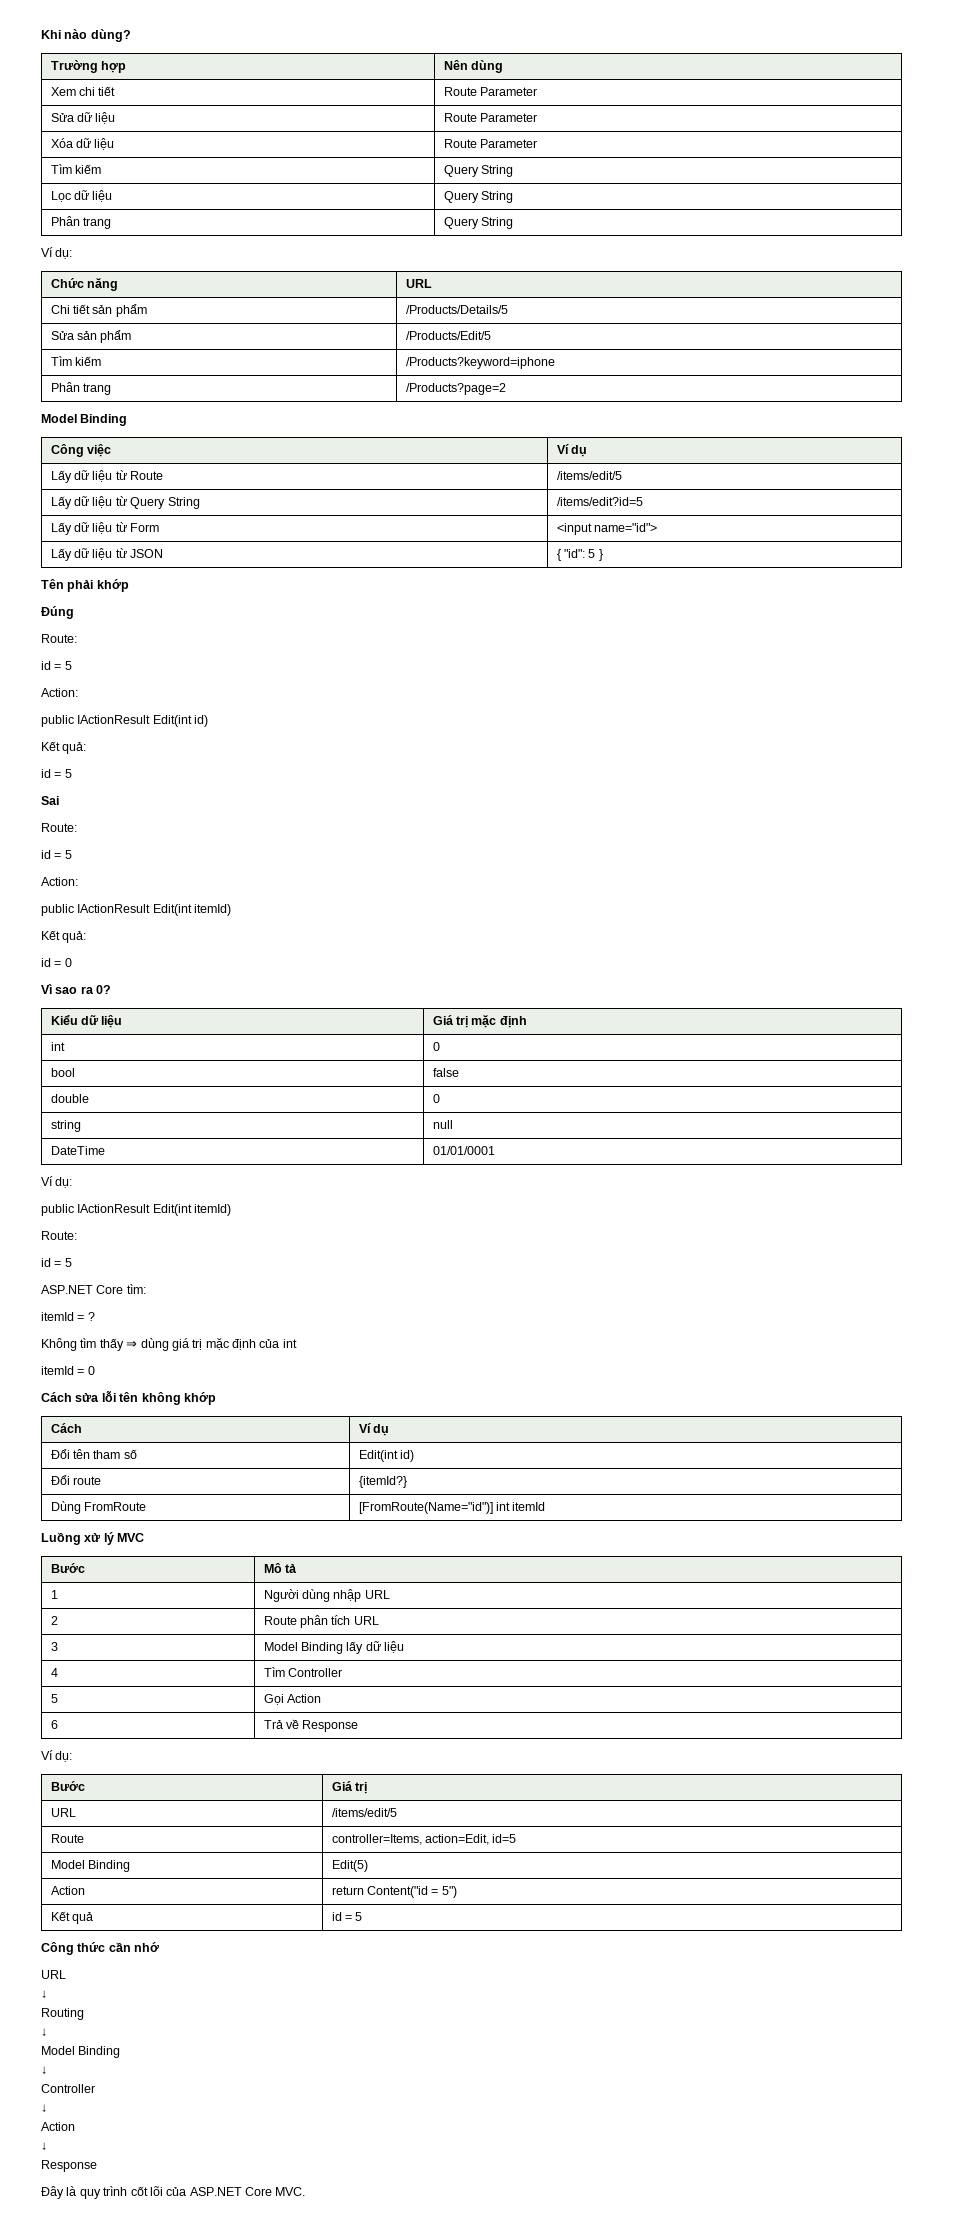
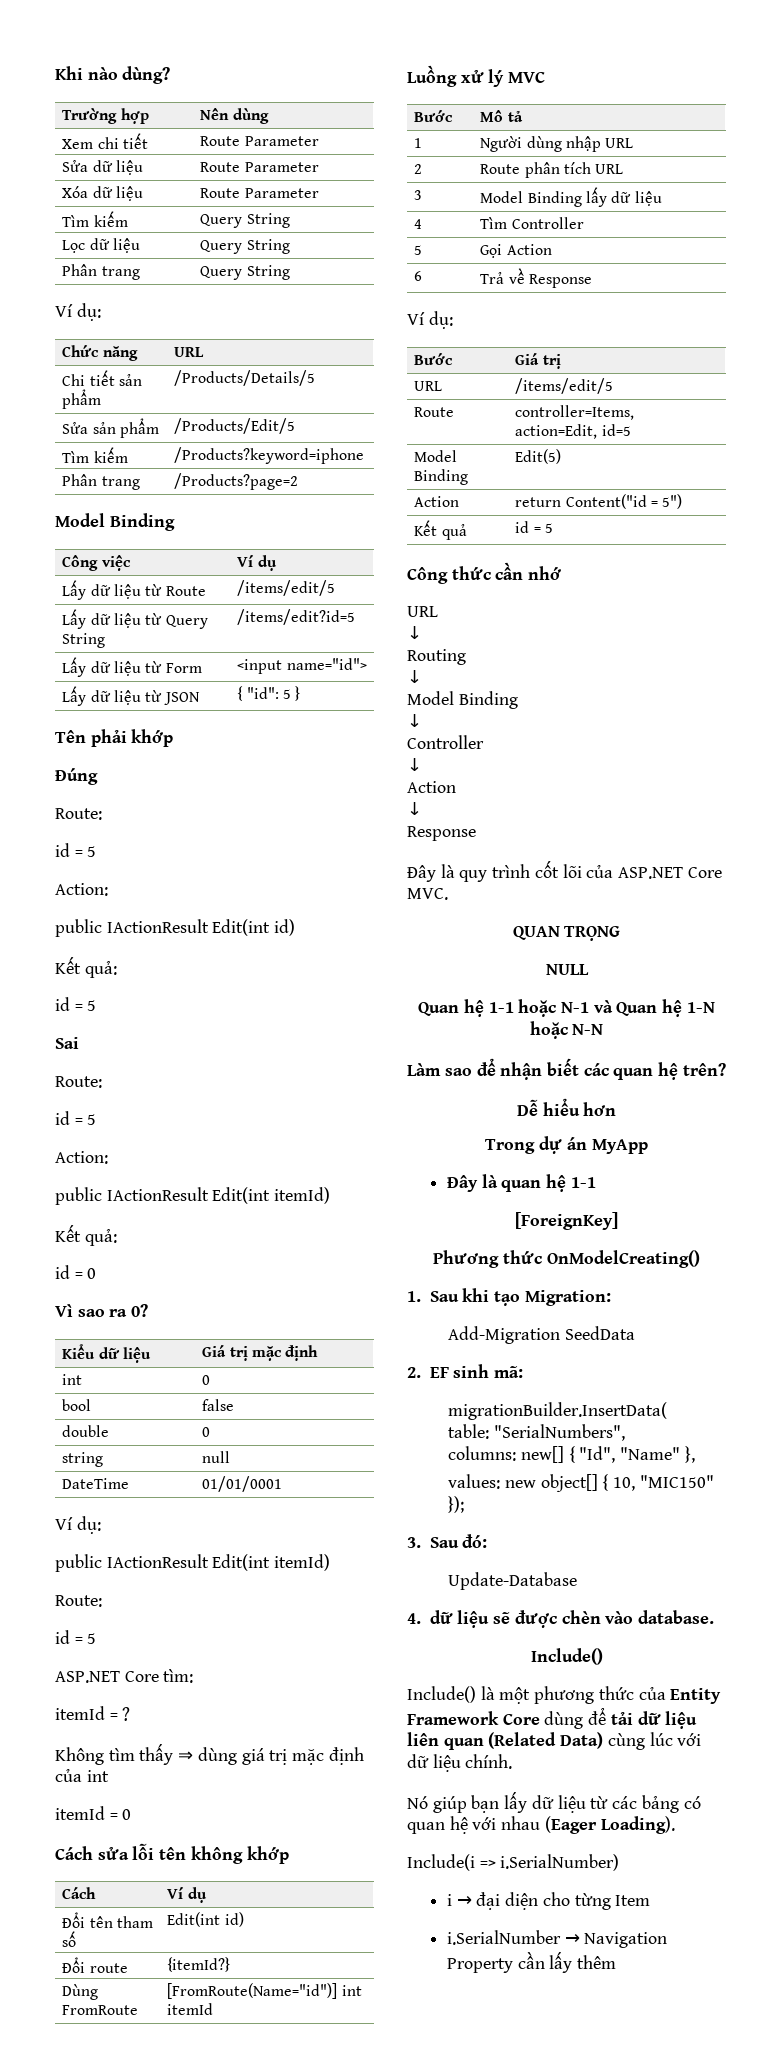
(306, 2191) none -> [512,926,621,941] [545,964,589,975] [418,999,715,1017] [529,1021,604,1039] [407,1058,726,1080] [516,1098,617,1116] [485,1136,648,1154] [446,1174,596,1192] [515,1212,618,1230] [433,1250,700,1268] [407,1288,611,1306] [448,1326,635,1344] [407,1364,524,1378] [448,1402,668,1420] [448,1424,625,1441] [448,1446,695,1463] [448,1474,714,1492] [448,1496,465,1513] [407,1534,488,1548] [448,1572,578,1590] [407,1610,715,1628] [530,1648,603,1665] [407,1686,722,1704] [407,1707,698,1729] [407,1732,702,1750] [407,1754,513,1772] [407,1791,701,1813] [407,1816,675,1834] [407,1854,620,1871] [446,1892,651,1910] [446,1930,668,1948] [446,1951,617,1973] // QUAN TRỌNG // NULL // Quan hệ 1-1 hoặc N-1 và Quan hệ 1-N hoặc N-N // Làm sao để nhận biết các quan hệ trên? // Dễ hiểu hơn // Trong dự án MyApp // Đây là quan hệ 1-1 // [ForeignKey] // Phương thức OnModelCreating() // 1. Sau khi tạo Migration: // Add-Migration SeedData // 2. EF sinh mã: // migrationBuilder.InsertData( // table: "SerialNumbers", // columns: new[] { "Id", "Name" }, // values: new object[] { 10, "MIC150" }); // 3. Sau đó: // Update-Database // 4. dữ liệu sẽ được chèn vào database. // Include() // Include() là một phương thức của Entity Framework Core dùng để tải dữ liệu liên quan (Related Data) cùng lúc với dữ liệu chính. // Nó giúp bạn lấy dữ liệu từ các bảng có quan hệ với nhau (Eager Loading). // Include(i => i.SerialNumber) // i → đại diện cho từng Item // i.SerialNumber → Navigation Property cần lấy thêm

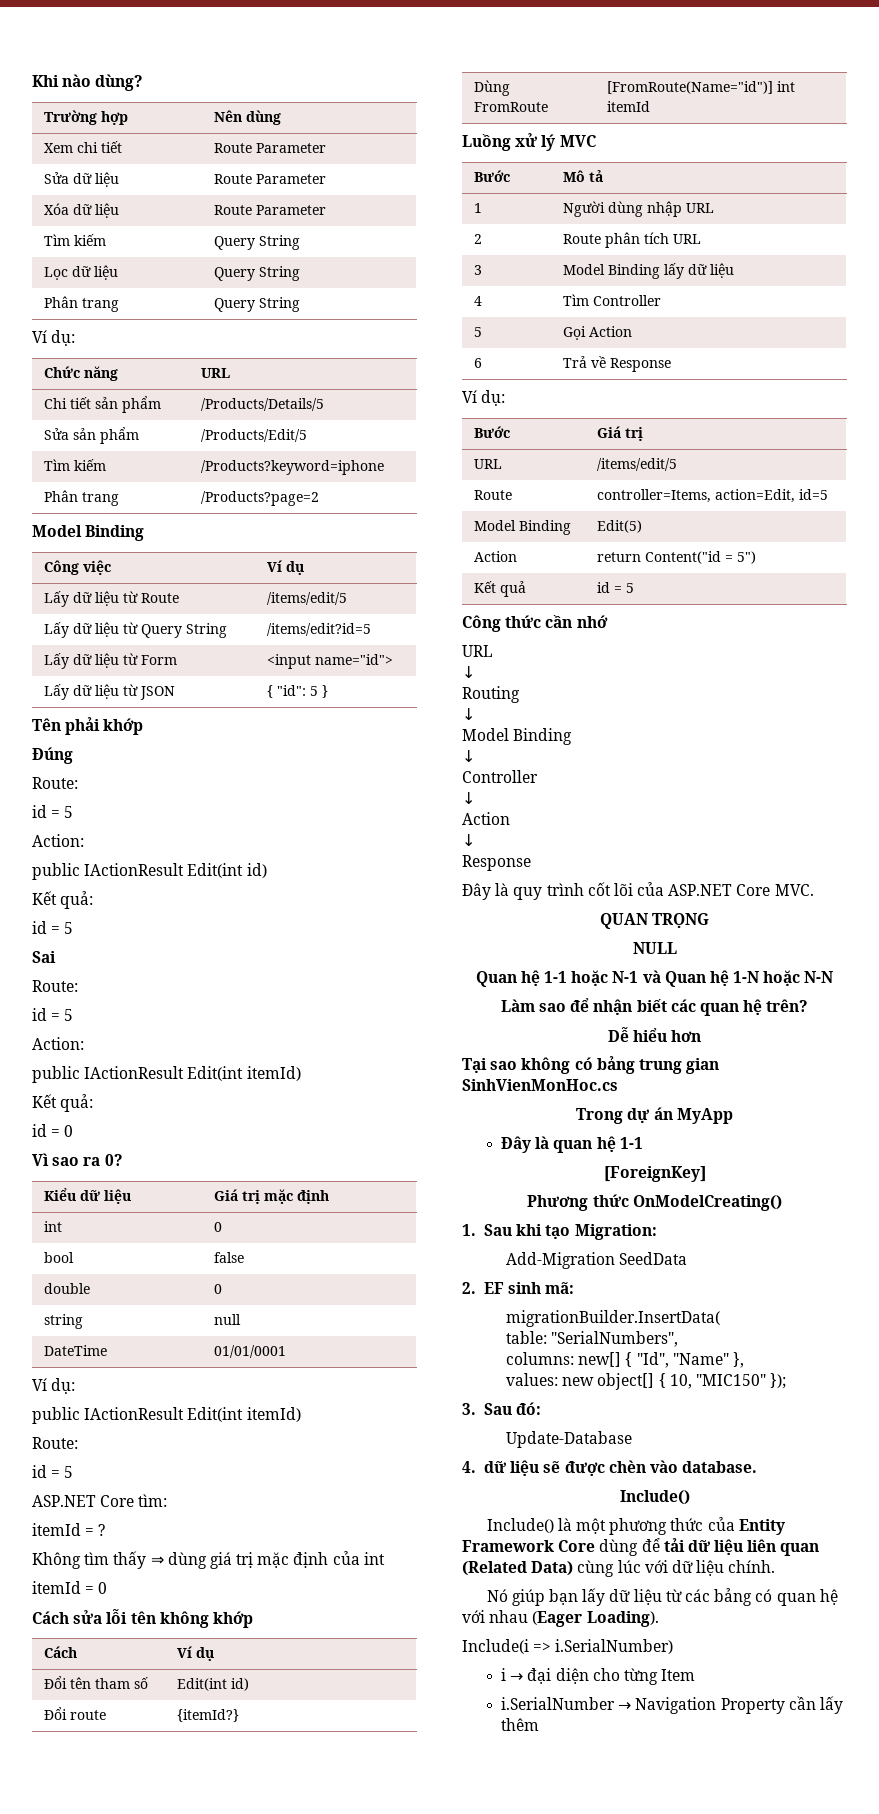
(617, 1109) none -> [462,1056,720,1074] [462,1079,618,1091] // Tại sao không có bảng trung gian SinhVienMonHoc.cs

